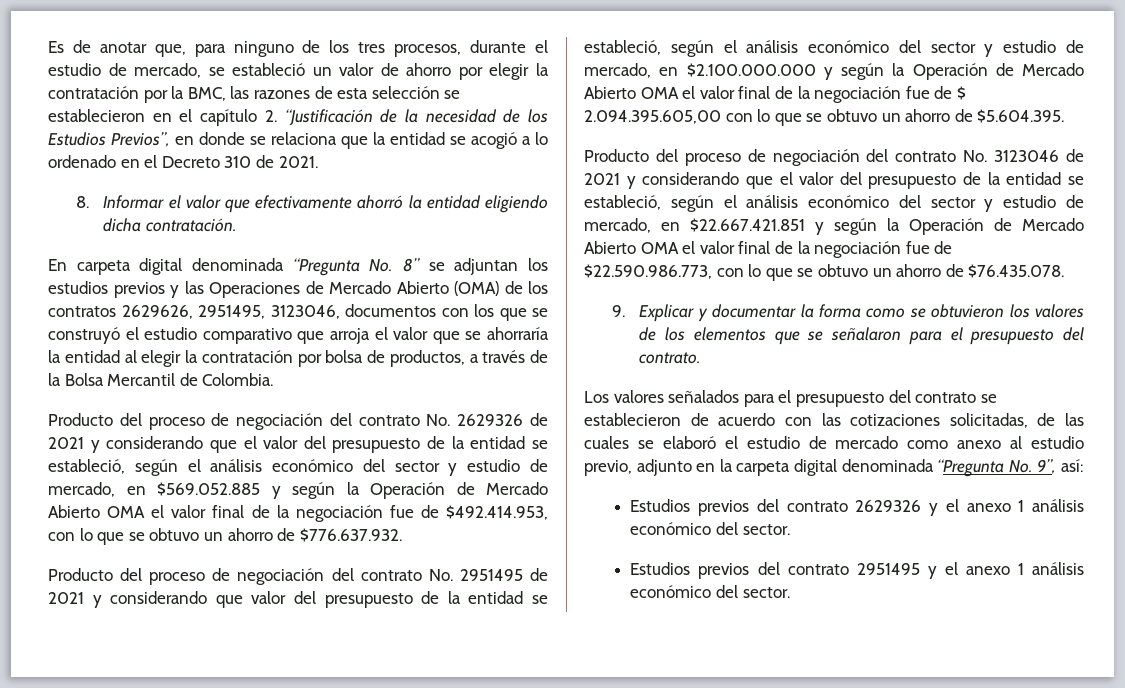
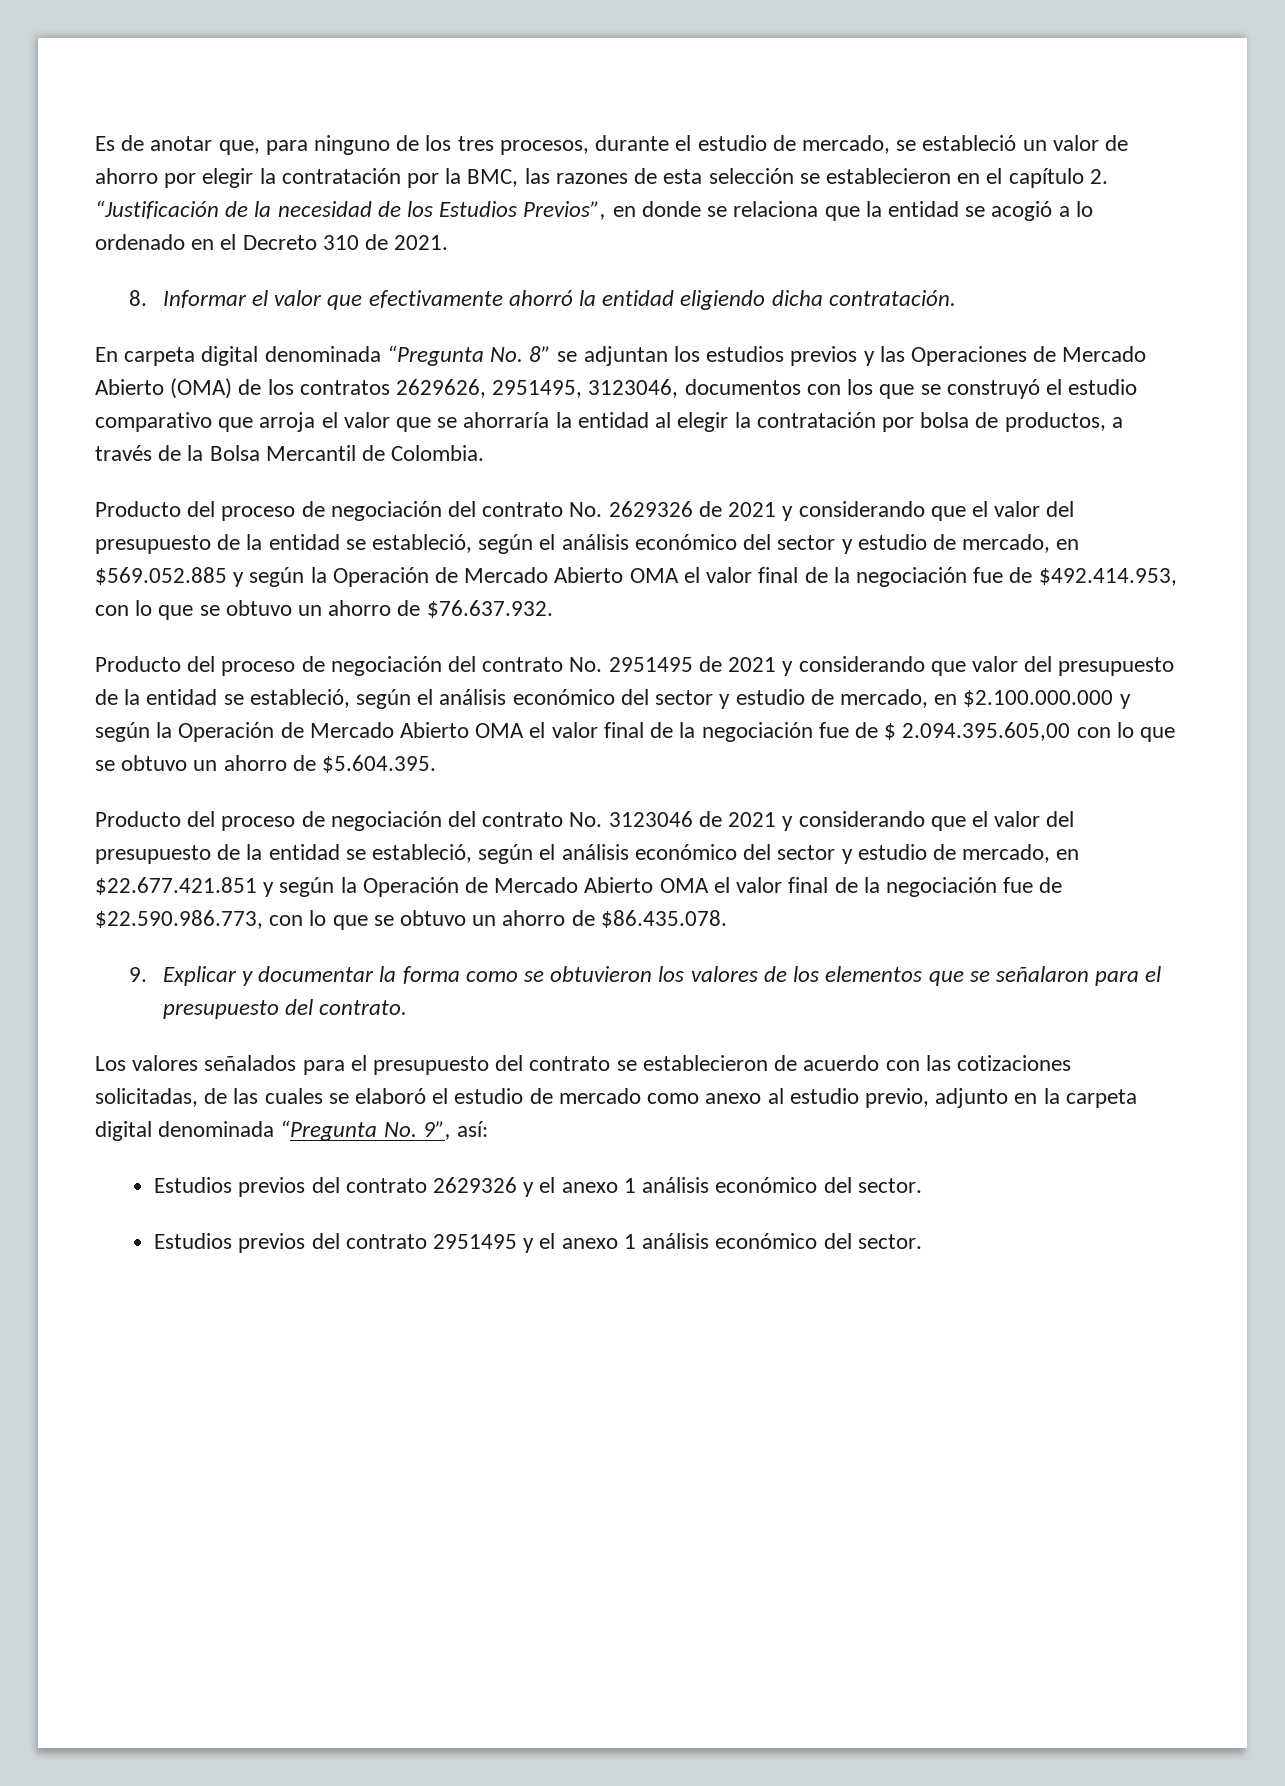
[299,528,402,542] $776.637.932. -> [426,600,553,618] $76.637.932.
[690,218,805,232] $22.667.421.851 -> [95,877,257,895] $22.677.421.851
[968,264,1065,278] $76.435.078. -> [600,910,727,928] $86.435.078.

